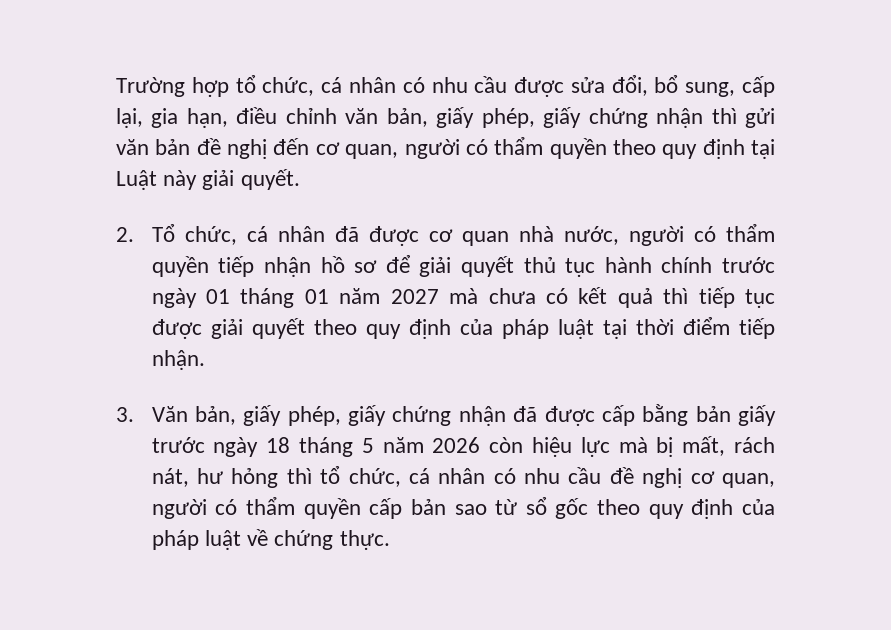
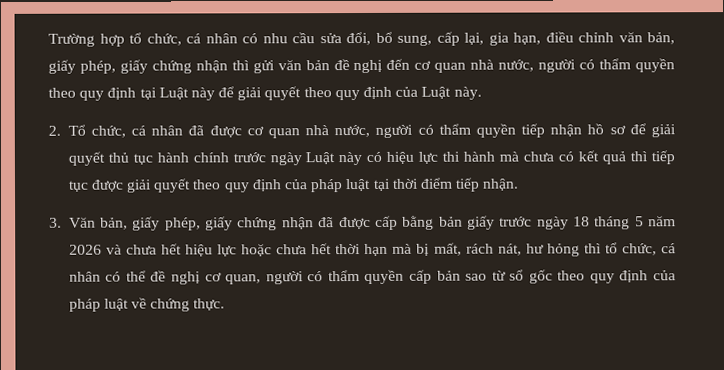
[514,77,565,97] được -> (315, 38) none
[345,144,399,159] quan, -> [434,59,535,73] quan nhà nước,
[202,169,300,190] giải quyết. -> [218,86,482,101] để giải quyết theo quy định của Luật này.
[206,288,439,308] 01 tháng 01 năm 2027 -> [305,151,496,166] Luật này có hiệu lực thi hành
[489,437,610,457] còn hiệu lực -> [105,243,389,257] và chưa hết hiệu lực hoặc chưa hết thời hạn
[524,467,602,484] nhu cầu -> [125,270,146,282] thể

